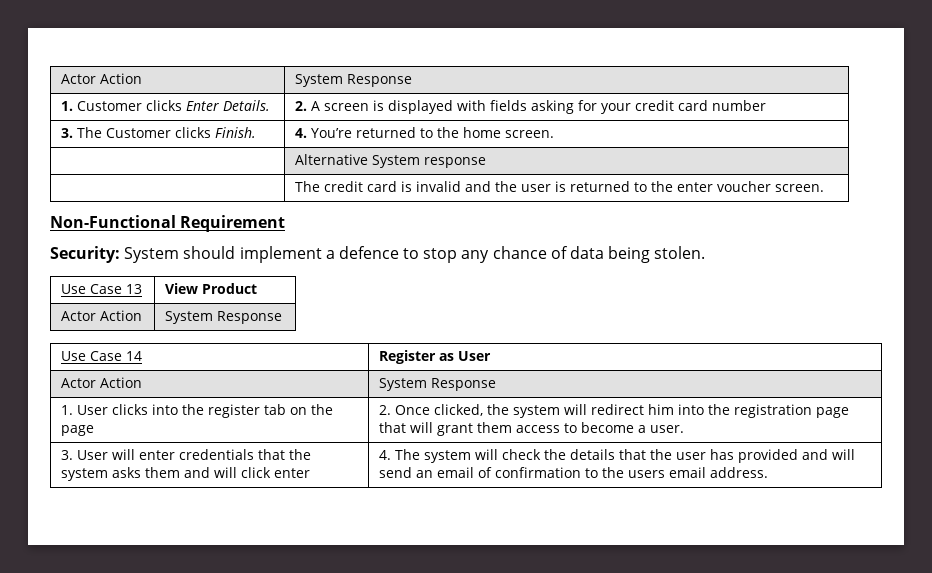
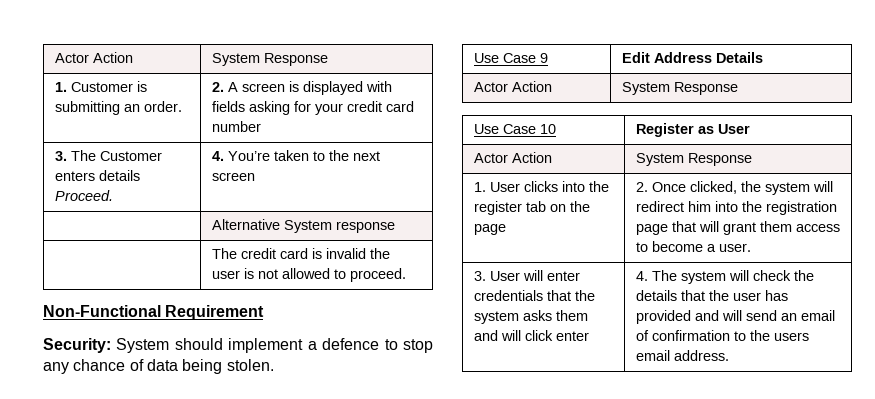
[145,100,270,111] clicks Enter Details. -> [136,81,147,92] [54,101,182,115] is submitting an order.
[174,127,256,138] clicks Finish. -> [54,170,140,181] [54,190,113,201] enters details Proceed.
[355,127,554,138] returned to the home screen. -> [273,150,380,161] [211,172,255,181] taken to the next screen
[464,181,491,192] and -> (366, 253) none
[569,181,824,192] returned to the enter voucher screen. -> [257,268,406,282] not allowed to proceed.
[125,284,142,294] [164,283,257,294] 13 | View Product -> [539,53,548,63] [621,52,763,63] 9 | Edit Address Details
[125,351,142,361] 14 -> [539,124,556,134] 10

